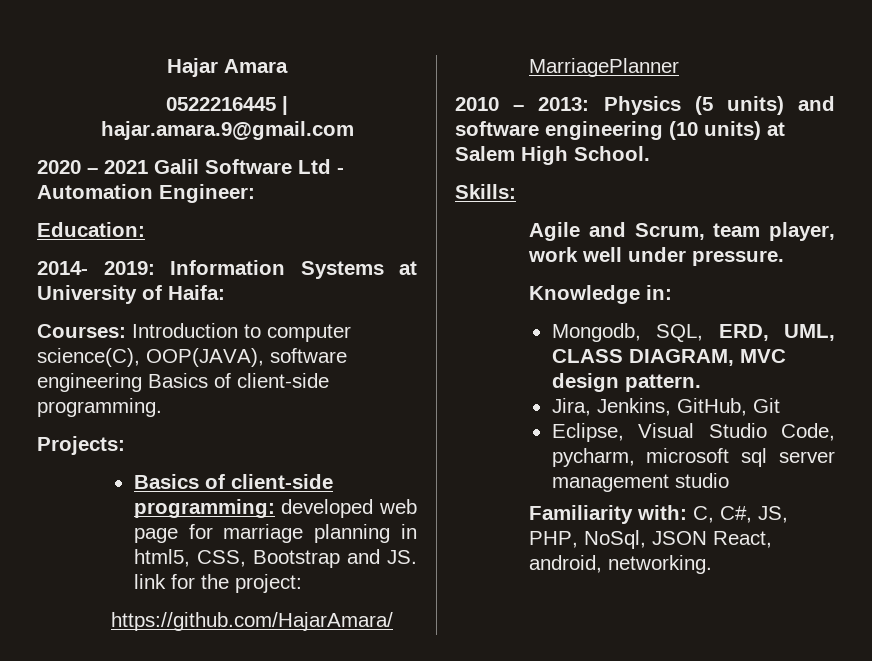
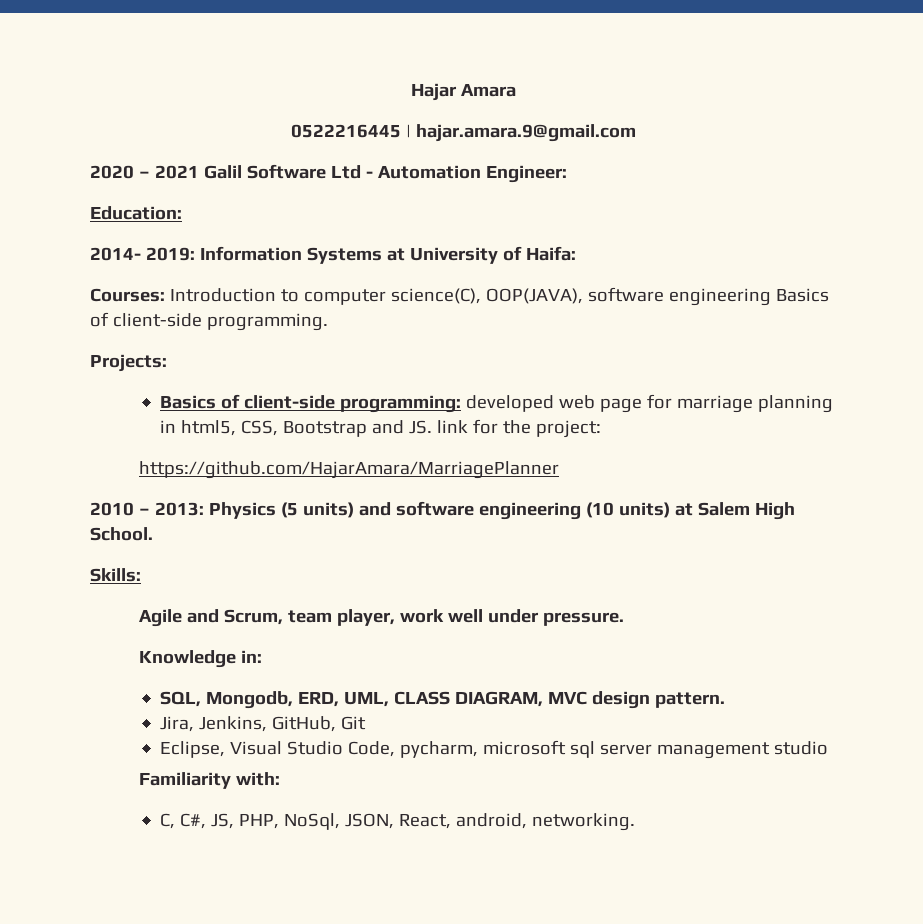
[551,323,704,342] Mongodb, SQL, -> [159,691,293,709] SQL, Mongodb,
(688, 512) none -> (281, 779) //
[652,531,708,545] JSON -> [344,813,394,829] JSON,

